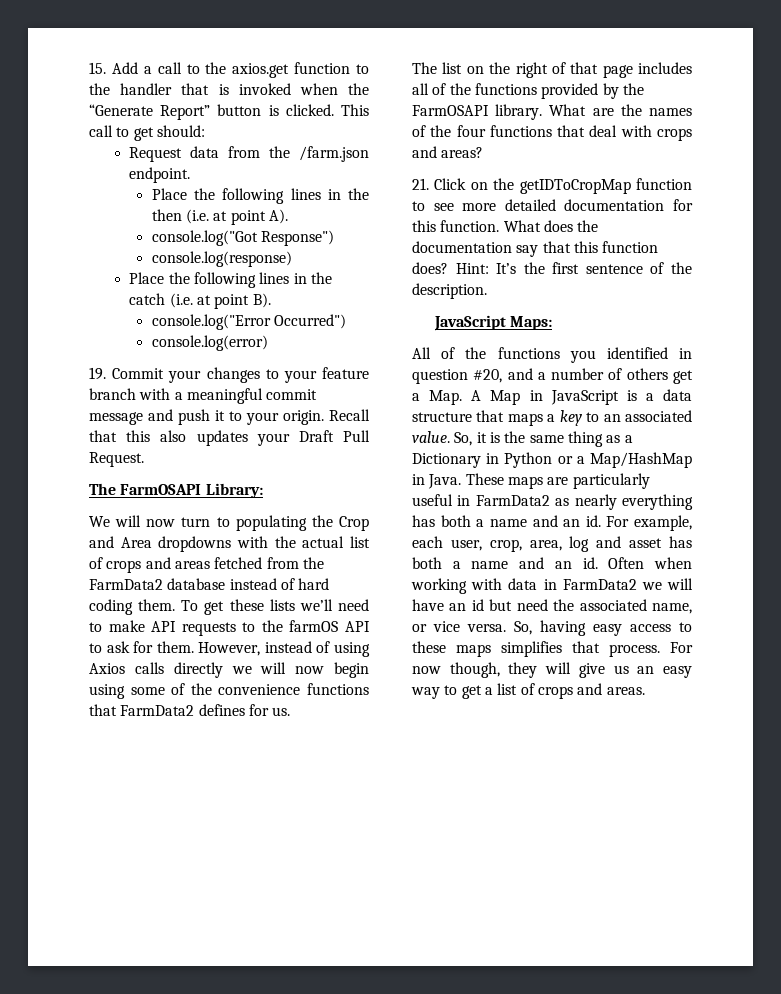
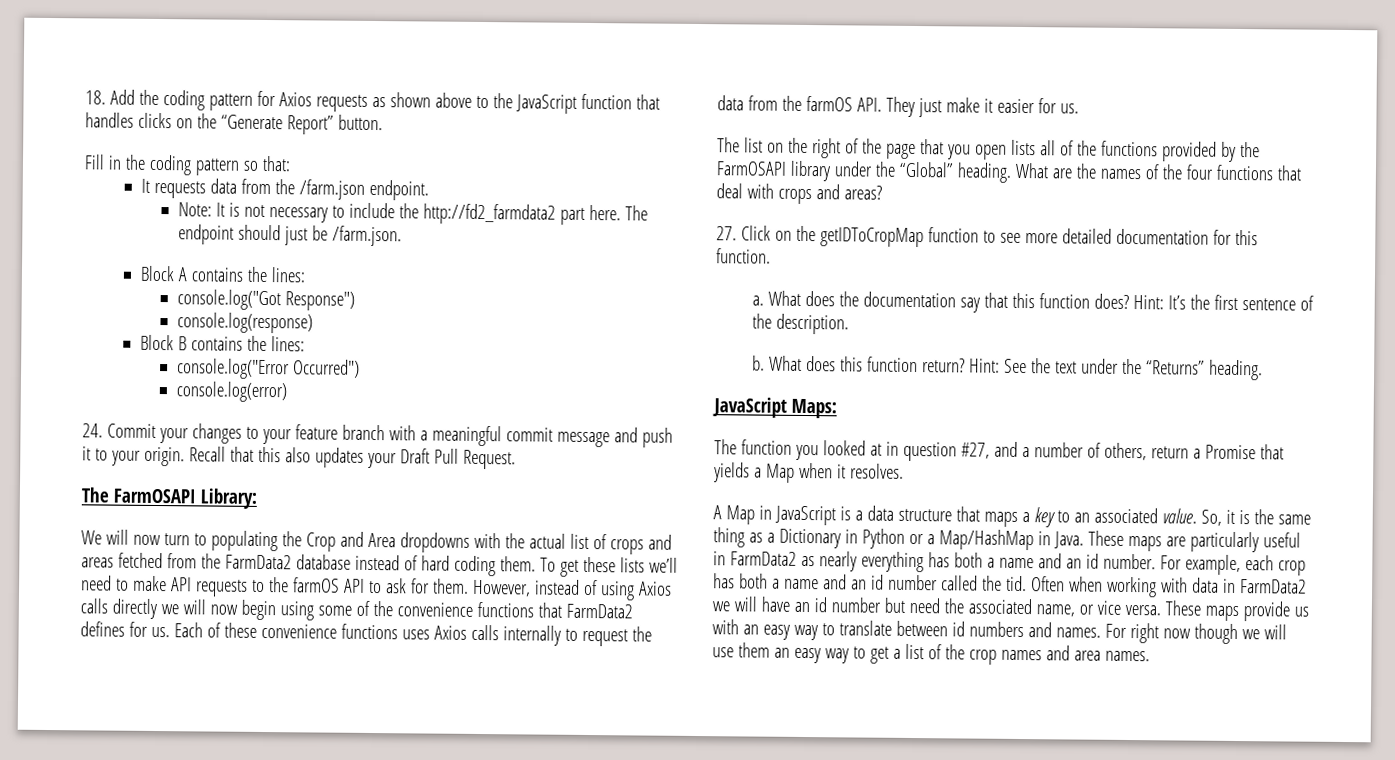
[89,62,369,78] [89,83,369,95] [89,104,369,120] [89,125,205,141] [129,147,183,162] 15. Add a call to the axios.get function to the handler that is invoked when the “Generate Report” button is clicked. This call to get should: // Request -> [85,89,660,114] [85,112,383,135] [84,154,291,176] [141,178,207,199] 18. Add the coding pattern for Axios requests as shown above to the JavaScript function that handles clicks on the “Generate Report” button. // Fill in the coding pattern so that: // It requests
[151,188,369,204] [151,209,289,225] [151,230,335,246] [151,251,292,267] [129,272,332,288] [129,293,271,309] Place the following lines in the then (i.e. at point A). // console.log("Got Response") // console.log(response) // Place the following lines in the catch (i.e. at point B). -> [177,202,648,225] [177,224,402,247] [140,265,307,283] [176,289,355,311] [176,312,313,334] [140,334,306,352] Note: It is not necessary to include the http://fd2_farmdata2 part here. The endpoint should just be /farm.json. // Block A contains the lines: // console.log("Got Response") // console.log(response) // Block B contains the lines:
[89,367,106,380] 19. -> [82,423,103,438] 24.
(291, 711) none -> [173,622,652,647] [717,95,1079,118] Each of these convenience functions uses Axios calls internally to request the data from the farmOS API. They just make it easier for us.
[570,62,692,78] that page includes -> [861,138,1036,160] the page that you open lists
[495,104,543,120] library. -> [789,160,1012,183] library under the “Global” heading.
[412,178,429,190] 21. -> [716,226,737,241] 27.
(500, 226) none -> [751,295,764,306] // a.
[433,315,552,331] [412,347,668,363] JavaScript Maps: // All of the functions you identified -> [751,355,1263,381] [712,397,837,419] [714,439,882,461] b. What does this function return? Hint: See the text under the “Returns” heading. // JavaScript Maps: // The function you looked at
[473,369,503,383] #20, -> [960,442,990,459] #27,
[626,368,693,384] [412,390,463,405] others get a Map. -> [1103,442,1284,461] [713,462,904,483] others, return a Promise that yields a Map when it resolves. //
[585,515,601,527] id. -> [1085,553,1156,570] id number.
[450,536,692,552] [412,557,598,569] user, crop, area, log and asset has both a name and an id. -> [1277,560,1306,576] [713,573,1027,592] crop has both a name and an id number called the tid.
(484, 605) none -> [830,597,881,613] number
[514,620,692,636] [412,641,693,657] [412,662,629,678] So, having easy access to these maps simplifies that process. For now though, they will give us -> [1164,600,1309,622] [712,619,1287,645] [712,642,770,658] These maps provide us with an easy way to translate between id numbers and names. For right now though we will use them
[537,683,645,699] crops and areas. -> [944,644,1150,665] the crop names and area names.

